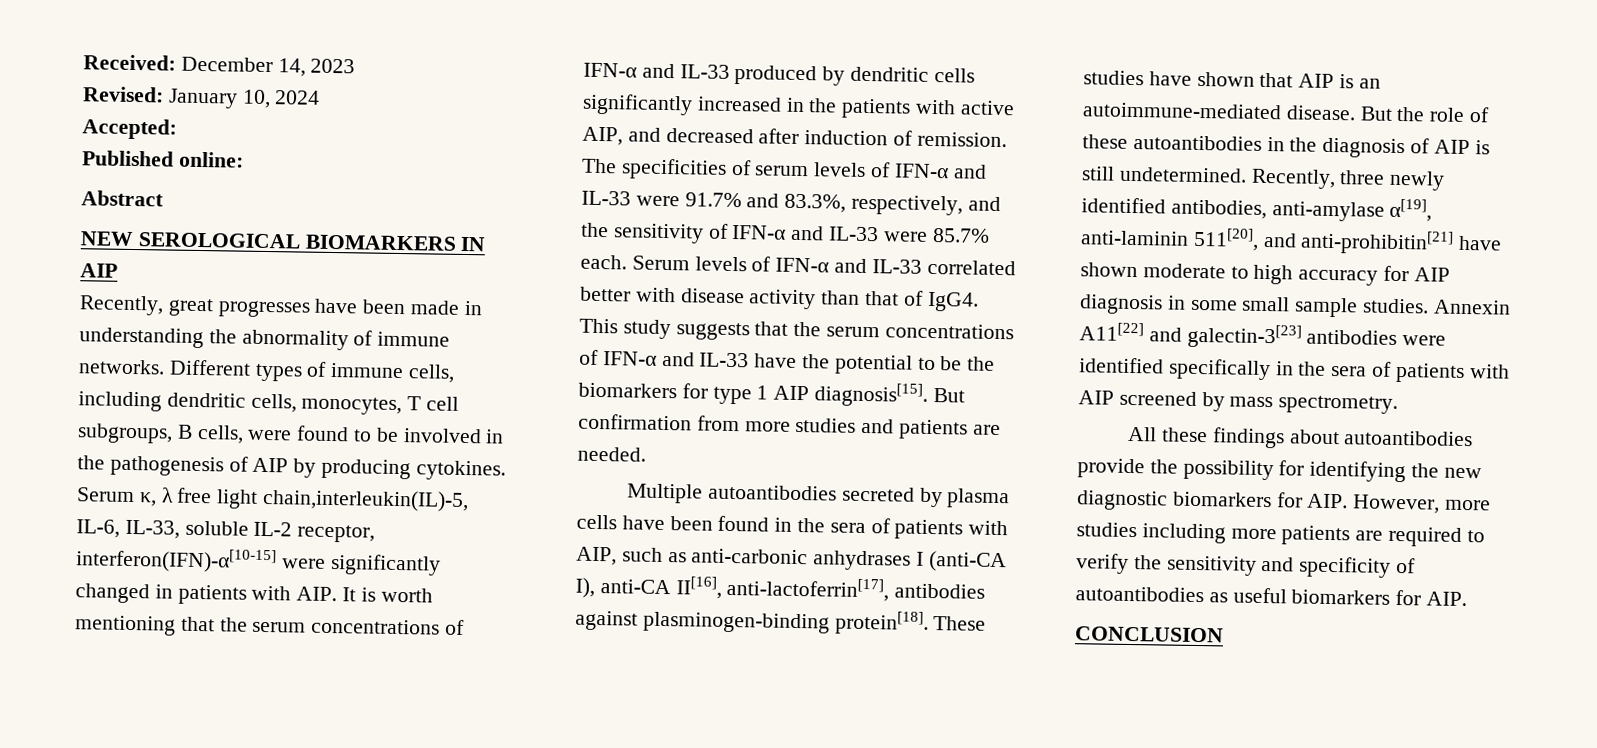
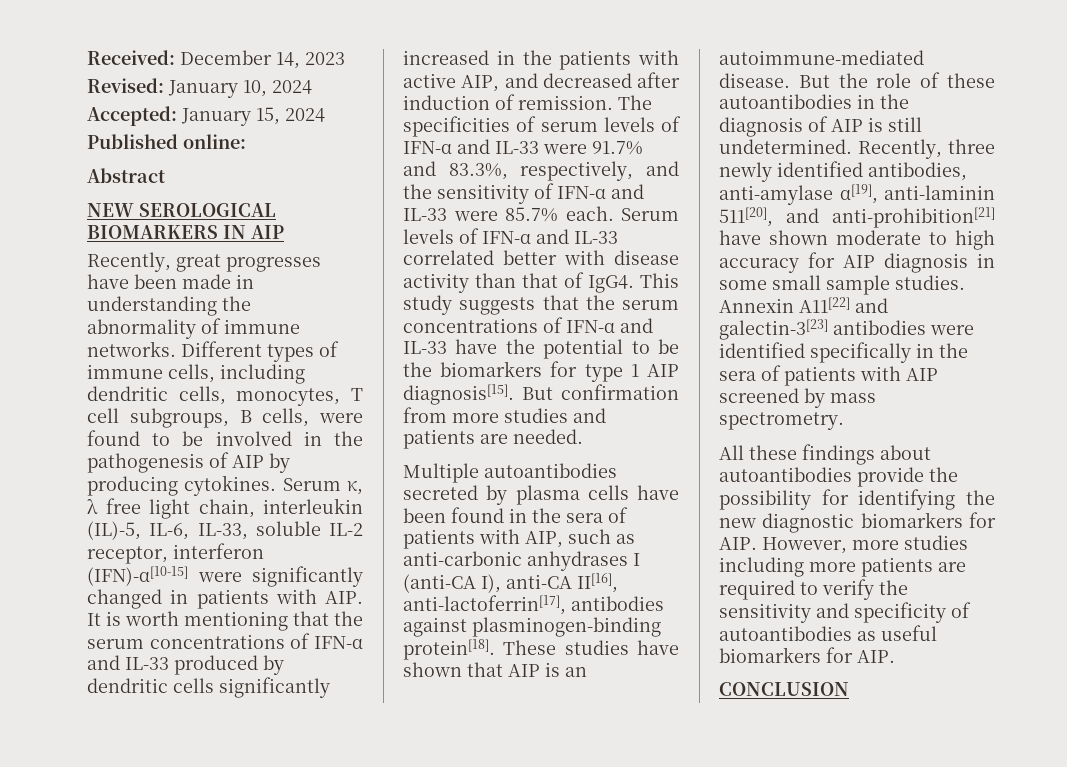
(177, 129) none -> [181,107,325,126] January 15, 2024
[262,488,470,513] chain,interleukin(IL)-5, -> [198,498,363,518] [87,521,141,540] chain, interleukin (IL)-5,
[75,547,277,574] interferon(IFN)-α[10-15] -> [173,543,264,559] [87,566,188,586] interferon (IFN)-α[10-15]
[1300,229,1455,255] anti-prohibitin[21] -> [832,207,995,228] anti-prohibition[21]

